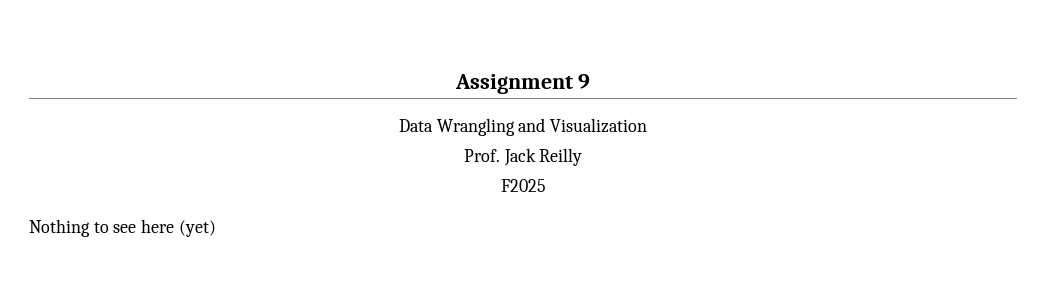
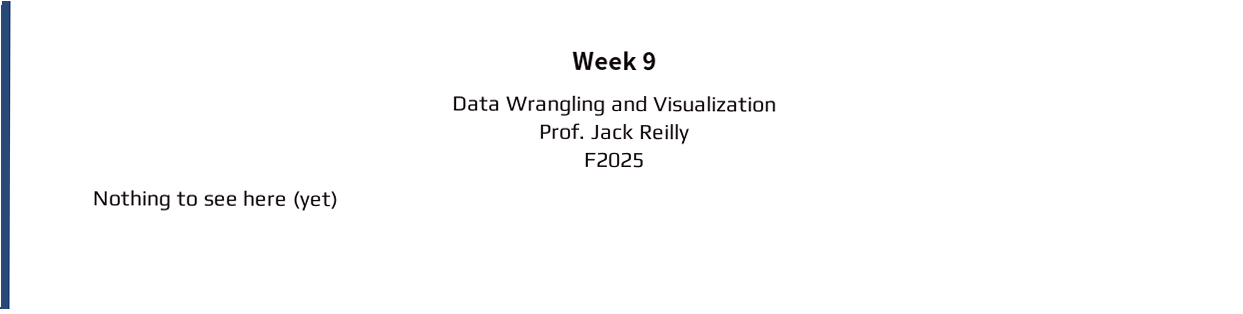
[454,74,573,94] Assignment -> [571,50,638,71] Week

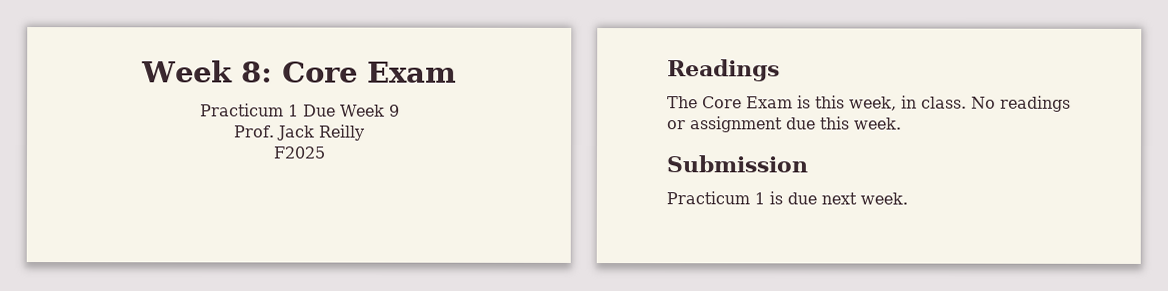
[571,50,658,71] [452,94,777,116] [539,122,690,145] [583,151,645,169] [92,189,339,212] Week 9 // Data Wrangling and Visualization // Prof. Jack Reilly // F2025 // Nothing to see here (yet) -> [141,60,457,83] [199,103,400,117] [234,124,365,141] [272,146,325,159] [667,59,780,82] [667,95,1071,112] [667,116,902,133] [666,155,808,173] [666,191,908,205] Week 8: Core Exam // Practicum 1 Due Week 9 // Prof. Jack Reilly // F2025 // Readings // The Core Exam is this week, in class. No readings or assignment due this week. // Submission // Practicum 1 is due next week.

